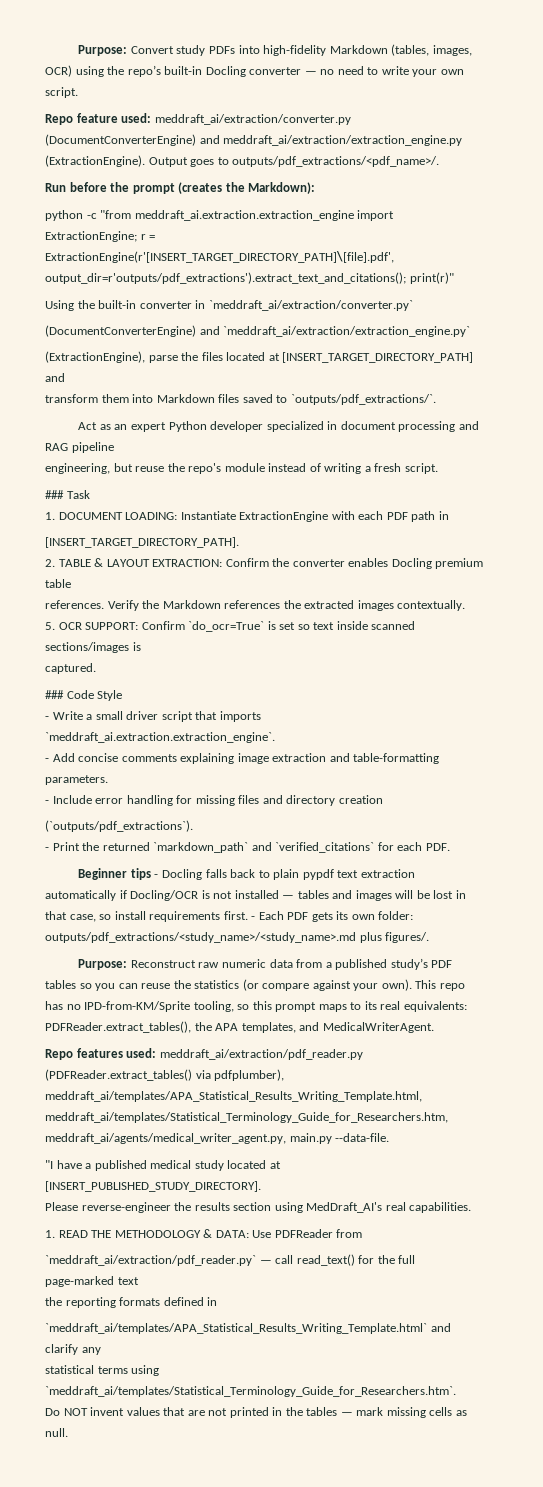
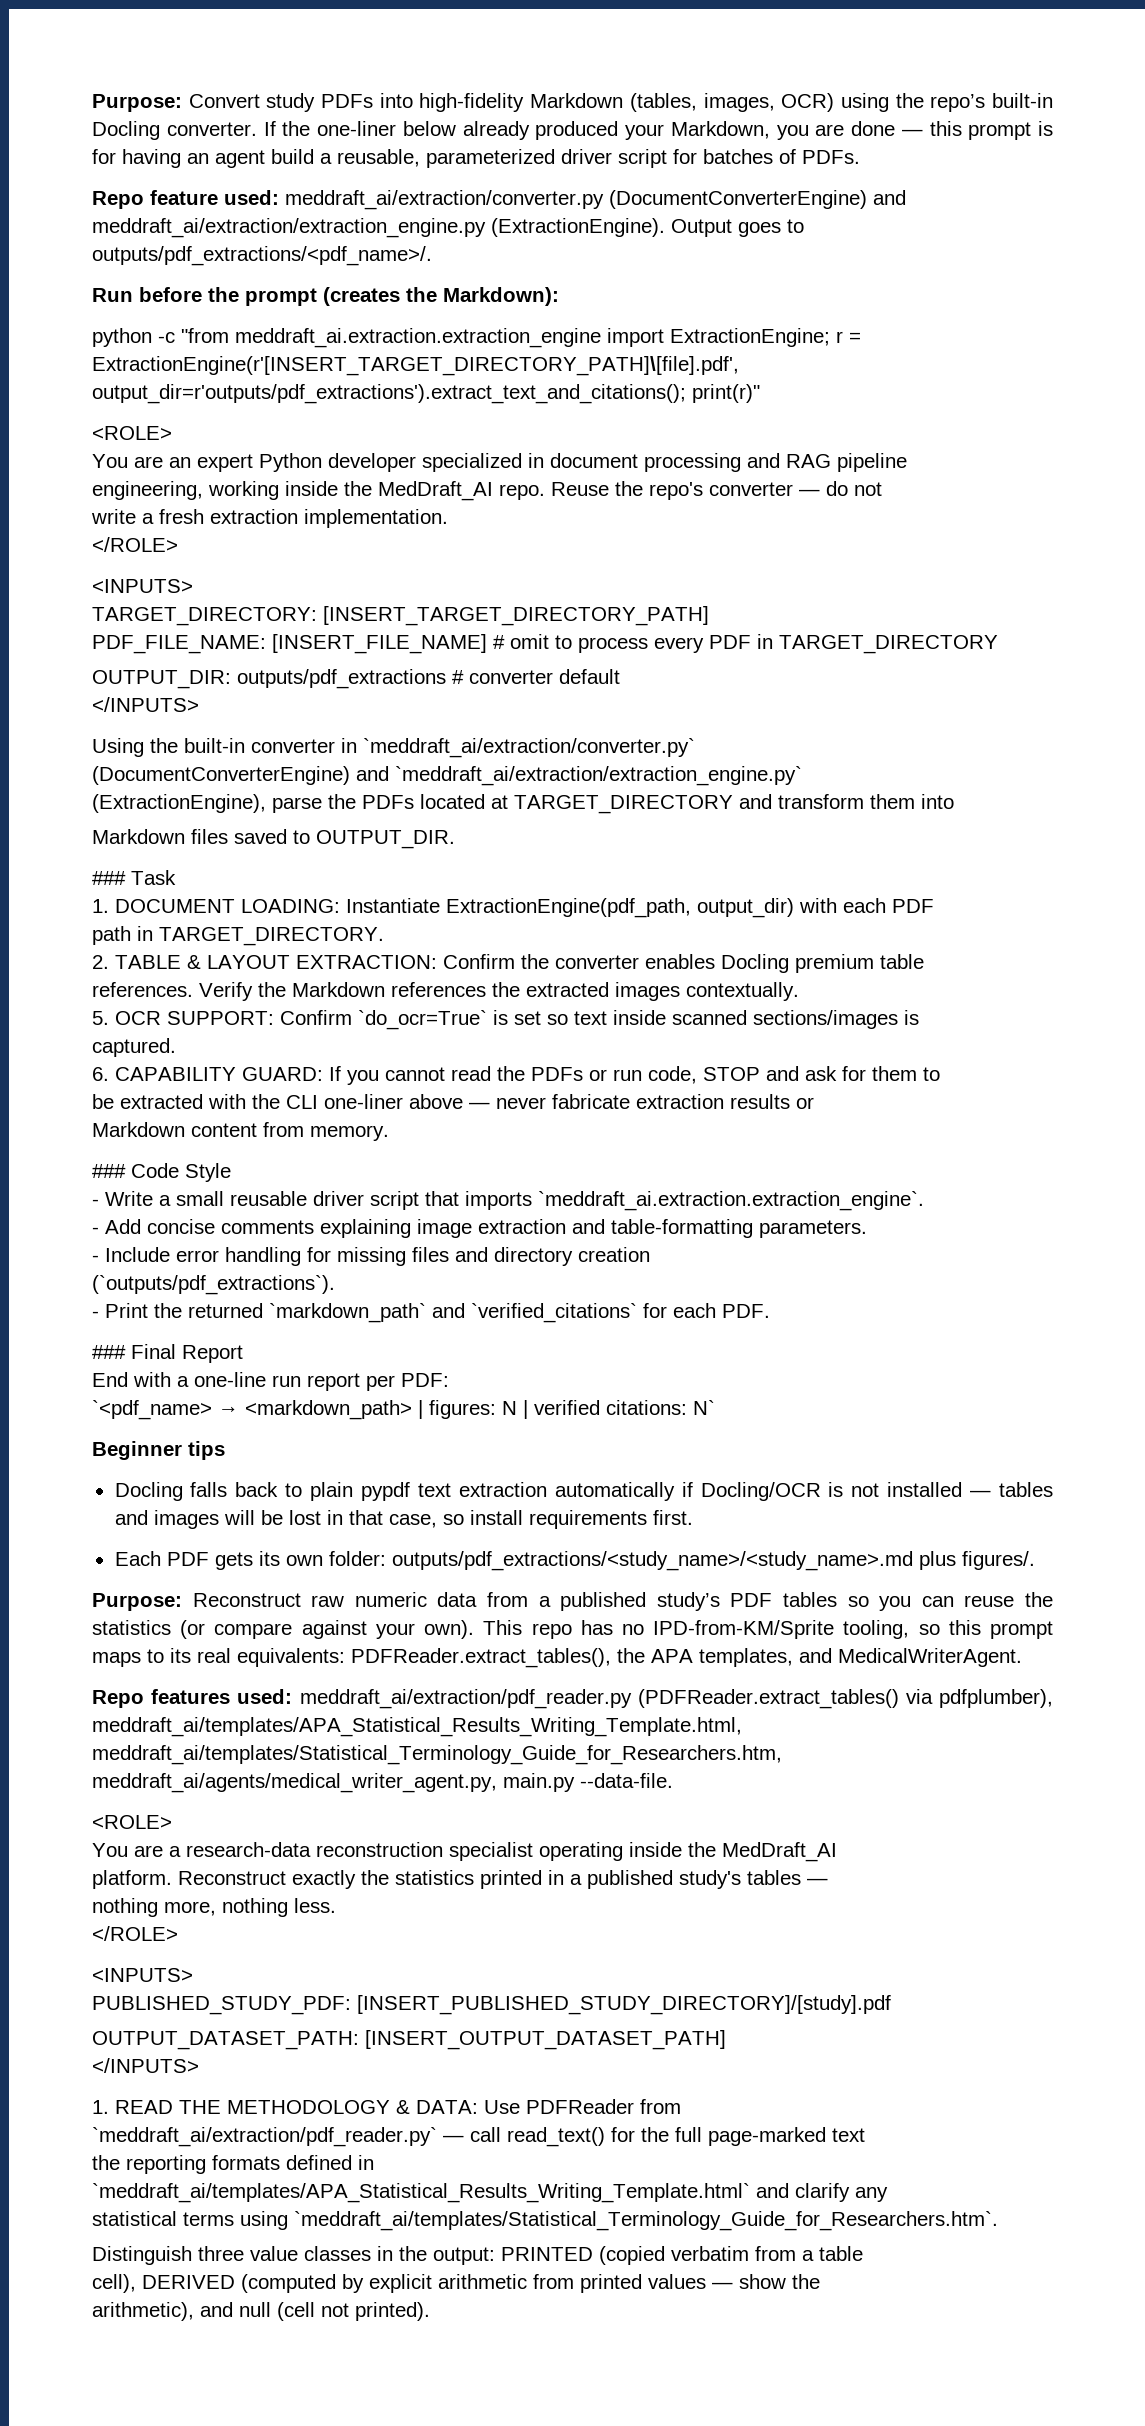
[249,66,464,77] [45,87,78,98] converter — no need to write your own script. -> [166,121,1053,140] [92,149,860,168] converter. If the one-liner below already produced your Markdown, you are done — this prompt is for having an agent build a reusable, parameterized driver script for batches of PDFs.
(454, 278) none -> [92,426,172,440] [92,453,907,472] [92,481,882,501] [91,509,448,528] [92,537,178,552] [92,579,193,593] [92,606,709,626] [92,634,998,654] [92,669,620,689] [92,697,199,712] // <ROLE> // You are an expert Python developer specialized in document processing and RAG pipeline // engineering, working inside the MedDraft_AI repo. Reuse the repo's converter — do not // write a fresh extraction implementation. // </ROLE> // <INPUTS> // TARGET_DIRECTORY: [INSERT_TARGET_DIRECTORY_PATH] // PDF_FILE_NAME: [INSERT_FILE_NAME] # omit to process every PDF in TARGET_DIRECTORY // OUTPUT_DIR: outputs/pdf_extractions # converter default // </INPUTS>
[201,352,474,363] [45,373,65,382] files located at [INSERT_TARGET_DIRECTORY_PATH] and // -> [362,794,772,814] PDFs located at TARGET_DIRECTORY and
(154, 398) none -> (954, 801) //
[290,394,436,405] [78,421,479,432] [45,442,114,453] [45,463,438,474] `outputs/pdf_extractions/`. // Act as an expert Python developer specialized in document processing and RAG pipeline // engineering, but reuse the repo's module instead of writing a fresh script. -> [316,830,455,849] OUTPUT_DIR.
[239,511,329,522] ExtractionEngine -> [446,898,794,918] ExtractionEngine(pdf_path, output_dir)
(408, 516) none -> (934, 906) //
[45,537,239,548] // [INSERT_TARGET_DIRECTORY_PATH]. -> [159,927,384,946] TARGET_DIRECTORY.
(96, 668) none -> [92,1066,940,1085] [92,1094,814,1109] [92,1122,389,1141] // 6. CAPABILITY GUARD: If you cannot read the PDFs or run code, STOP and ask for them to // be extracted with the CLI one-liner above — never fabricate extraction results or // Markdown content from memory.
(123, 715) none -> [230,1191,307,1206] reusable
(450, 847) none -> [92,1344,243,1363] [92,1372,449,1391] [92,1400,715,1420] // ### Final Report // End with a one-line run report per PDF: // `<pdf_name> → <markdown_path> | figures: N | verified citations: N`
[154,874,159,878] - -> (225, 1450) //
[251,916,256,920] - -> (693, 1517) //
[45,1160,281,1171] [45,1181,261,1192] [45,1202,472,1213] "I have a published medical study located at [INSERT_PUBLISHED_STUDY_DIRECTORY]. // Please reverse-engineer the results section using MedDraft_AI's real capabilities. -> [92,1815,172,1829] [92,1842,837,1862] [92,1870,828,1889] [92,1898,336,1917] [92,1926,178,1941] [92,1968,193,1982] [92,1995,891,2015] [92,2030,726,2050] [92,2058,199,2073] <ROLE> // You are a research-data reconstruction specialist operating inside the MedDraft_AI // platform. Reconstruct exactly the statistics printed in a published study's tables — // nothing more, nothing less. // </ROLE> // <INPUTS> // PUBLISHED_STUDY_PDF: [INSERT_PUBLISHED_STUDY_DIRECTORY]/[study].pdf // OUTPUT_DATASET_PATH: [INSERT_OUTPUT_DATASET_PATH] // </INPUTS>
[45,1407,467,1418] [45,1428,68,1437] Do NOT invent values that are not printed in the tables — mark missing cells as null. -> [92,2246,863,2265] [92,2274,820,2293] [92,2302,430,2321] Distinguish three value classes in the output: PRINTED (copied verbatim from a table // cell), DERIVED (computed by explicit arithmetic from printed values — show the // arithmetic), and null (cell not printed).

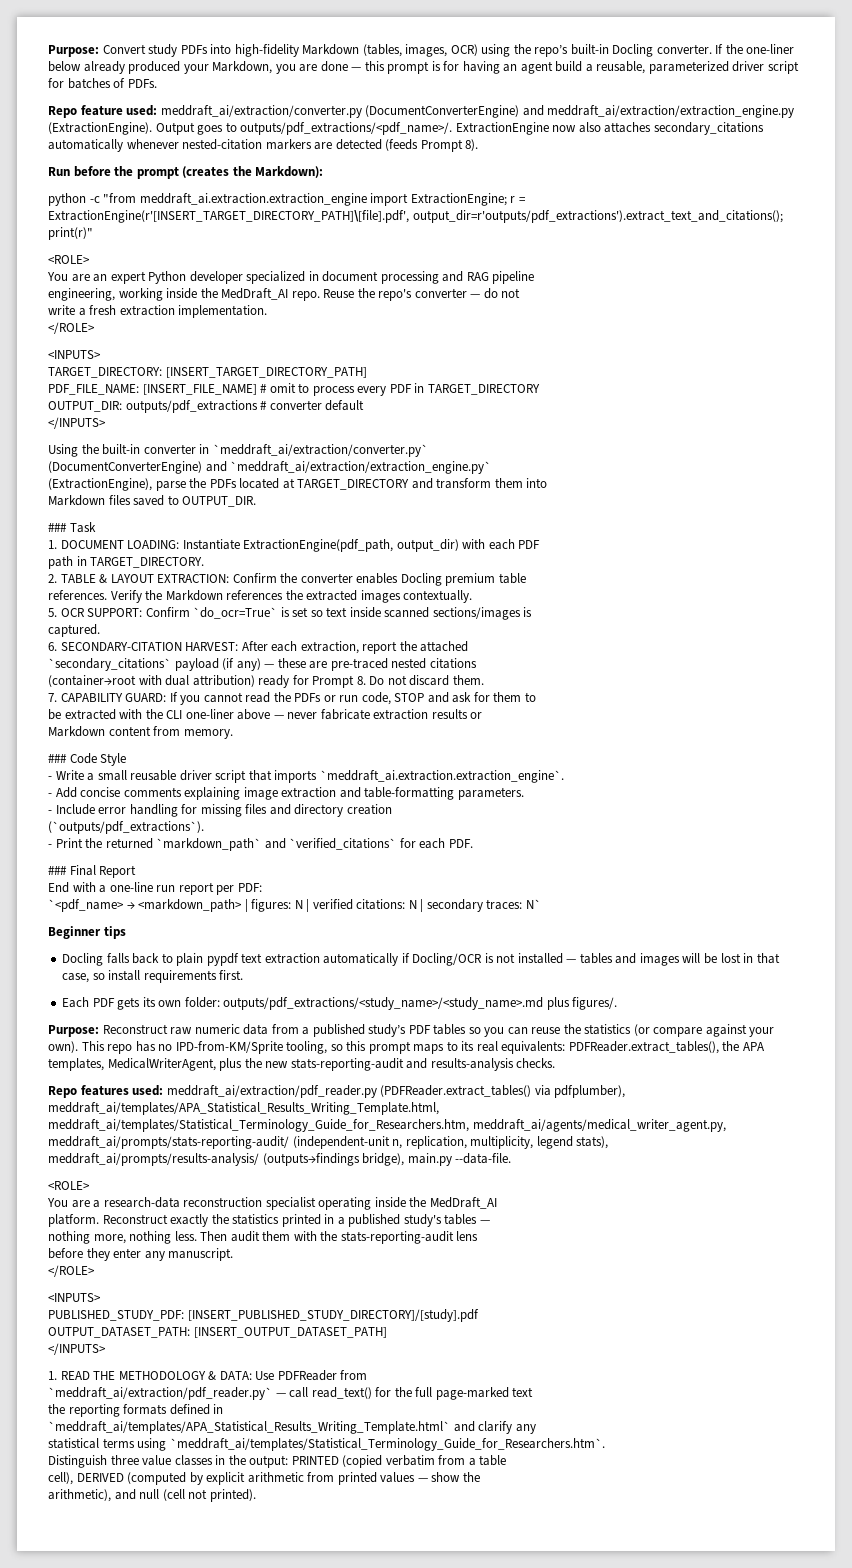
(432, 256) none -> [455,122,764,135] [48,139,479,152] ExtractionEngine now also attaches secondary_citations automatically whenever nested-citation markers are detected (feeds Prompt 8).
(109, 1074) none -> [60,641,469,654] [48,658,477,671] [48,675,484,688] [48,693,57,702] SECONDARY-CITATION HARVEST: After each extraction, report the attached // `secondary_citations` payload (if any) — these are pre-traced nested citations // (container→root with dual attribution) ready for Prompt 8. Do not discard them. // 7.
(687, 1407) none -> [408,899,523,913] N | secondary traces:
[799,1648,1022,1667] and MedicalWriterAgent. -> [107,1058,556,1071] MedicalWriterAgent, plus the new stats-reporting-audit and results-analysis checks.
(497, 1783) none -> [48,1136,609,1149] [48,1153,405,1166] meddraft_ai/prompts/stats-reporting-audit/ (independent-unit n, replication, multiplicity, legend stats), meddraft_ai/prompts/results-analysis/ (outputs→findings bridge),
(336, 1905) none -> [200,1231,479,1244] [48,1248,234,1261] Then audit them with the stats-reporting-audit lens // before they enter any manuscript.

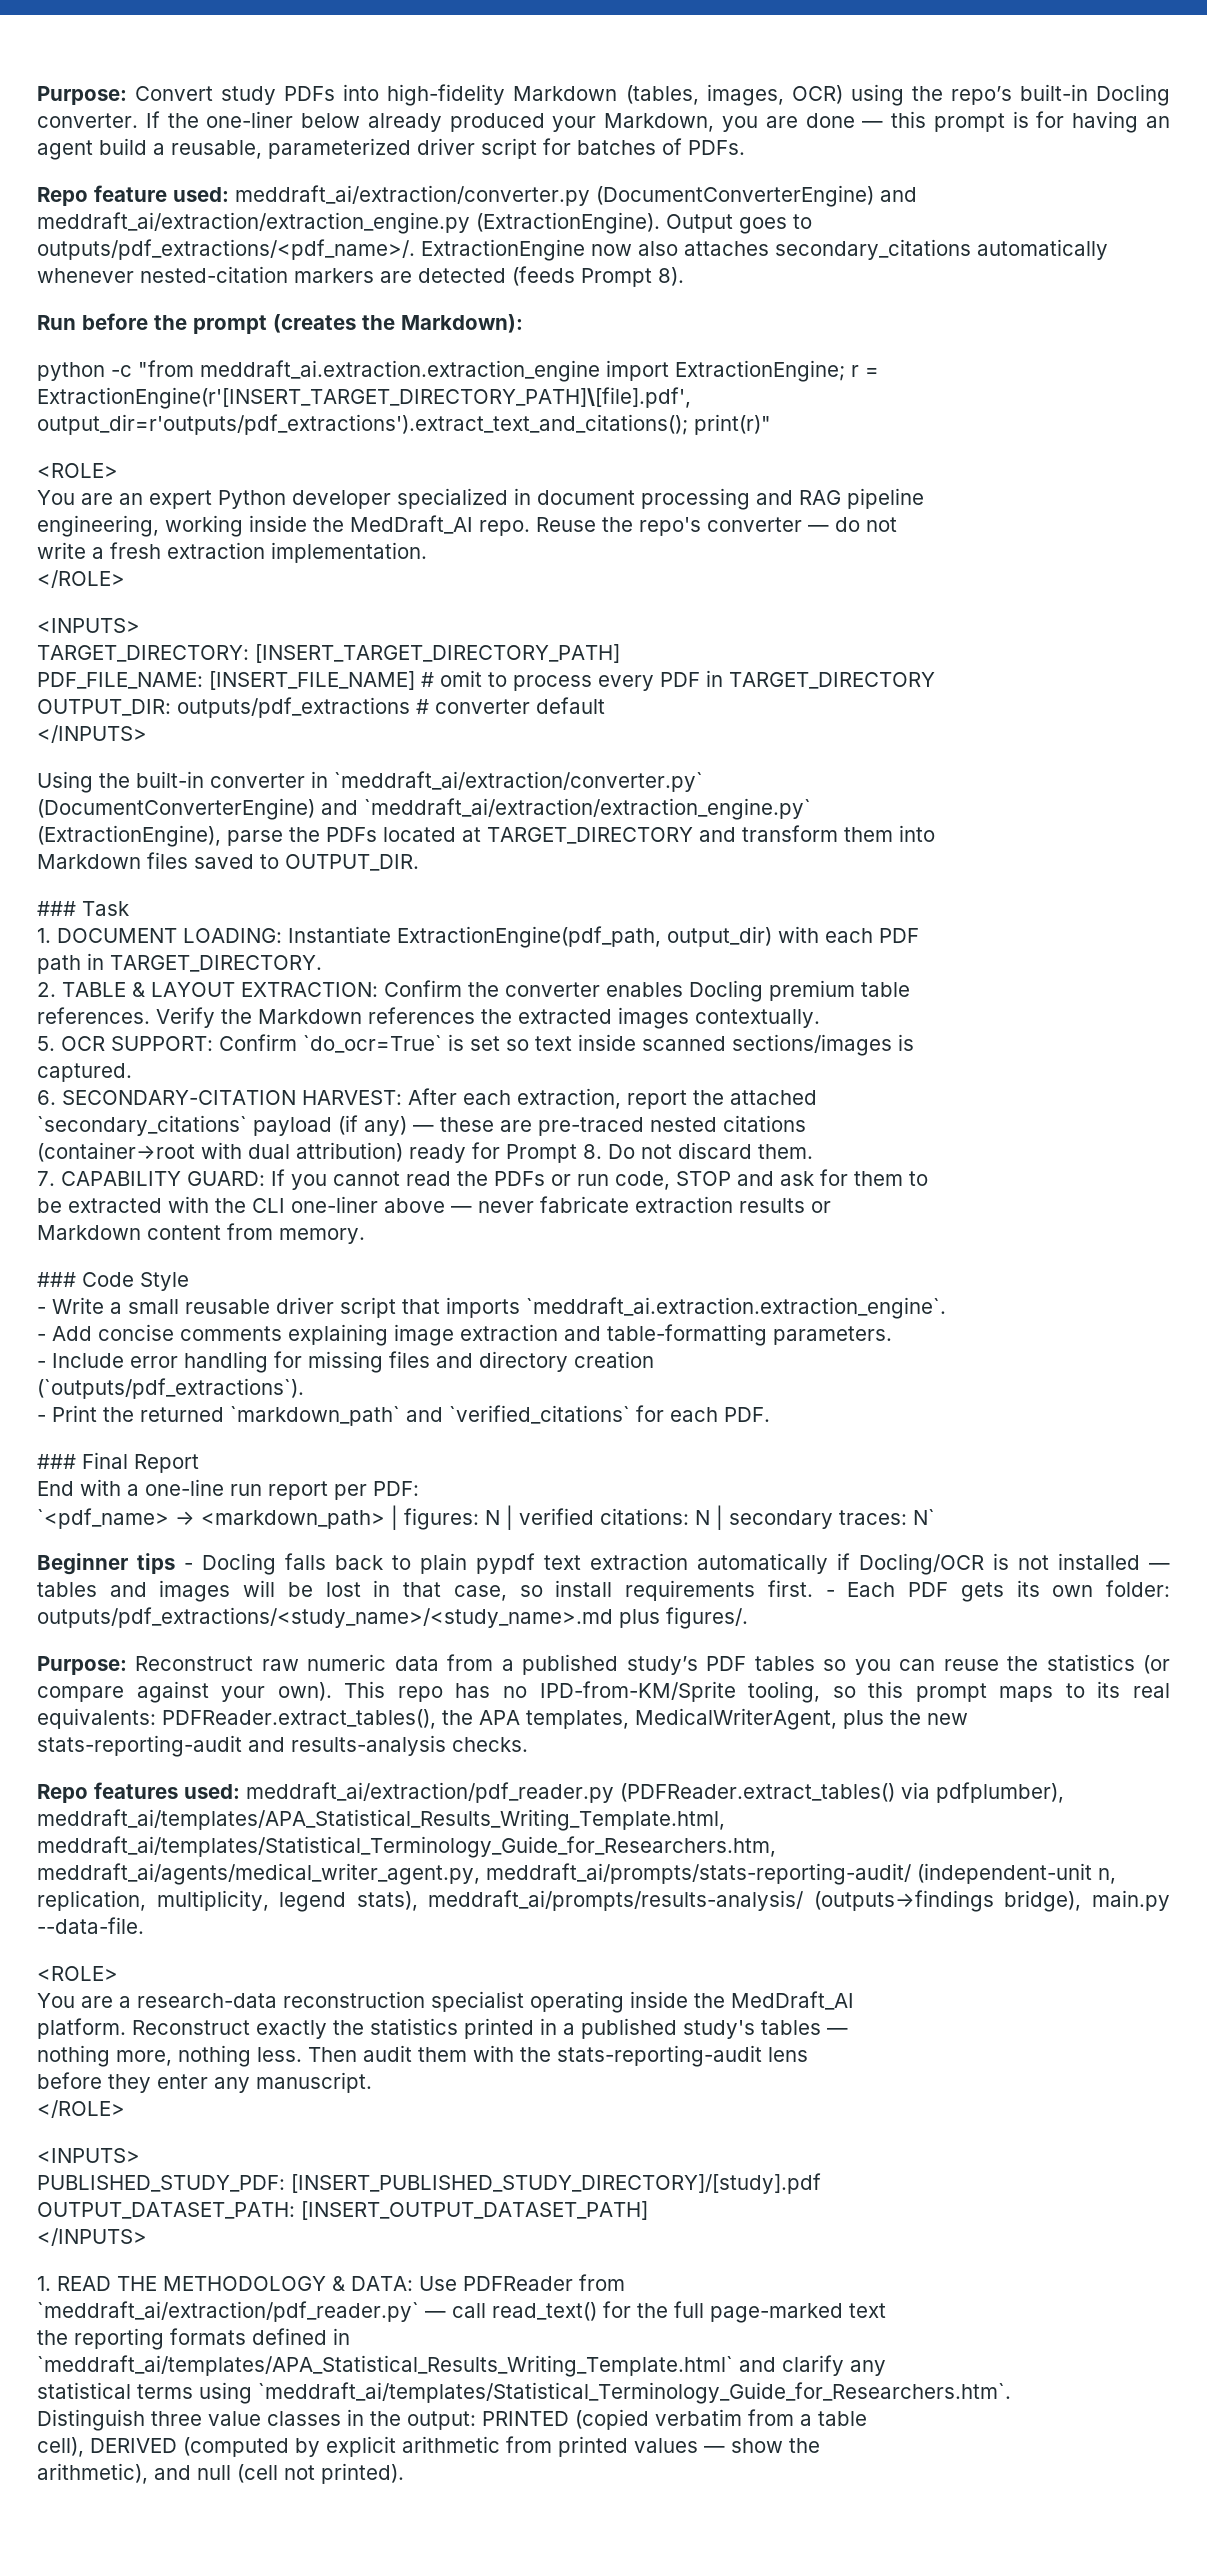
(126, 932) // -> [184,1563,193,1570] -
(244, 975) // -> [825,1590,835,1597] -

